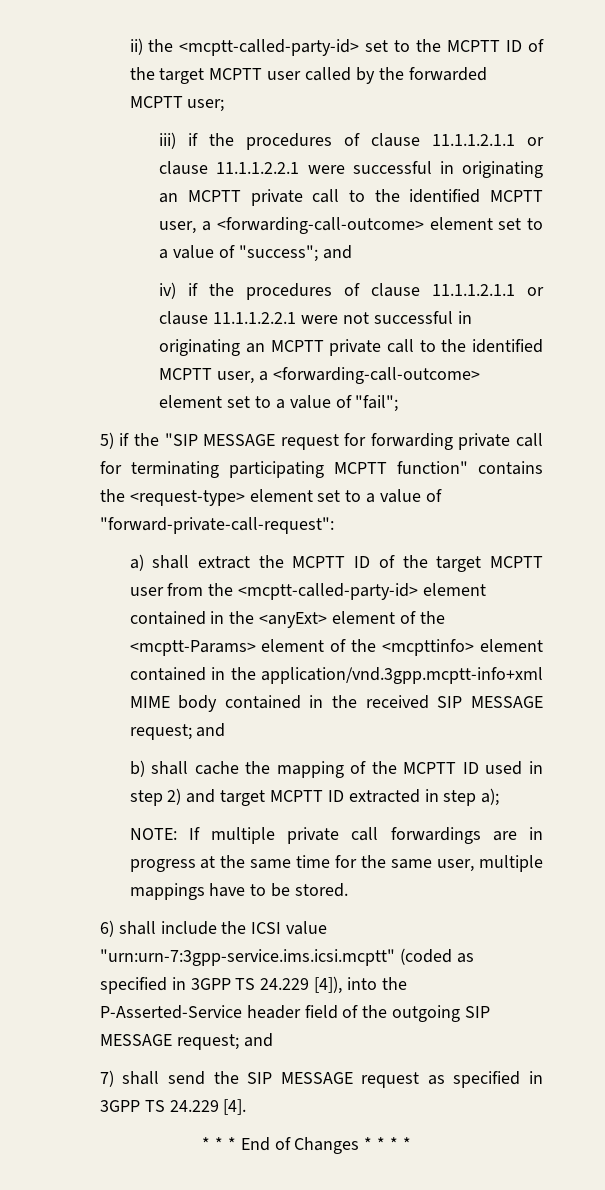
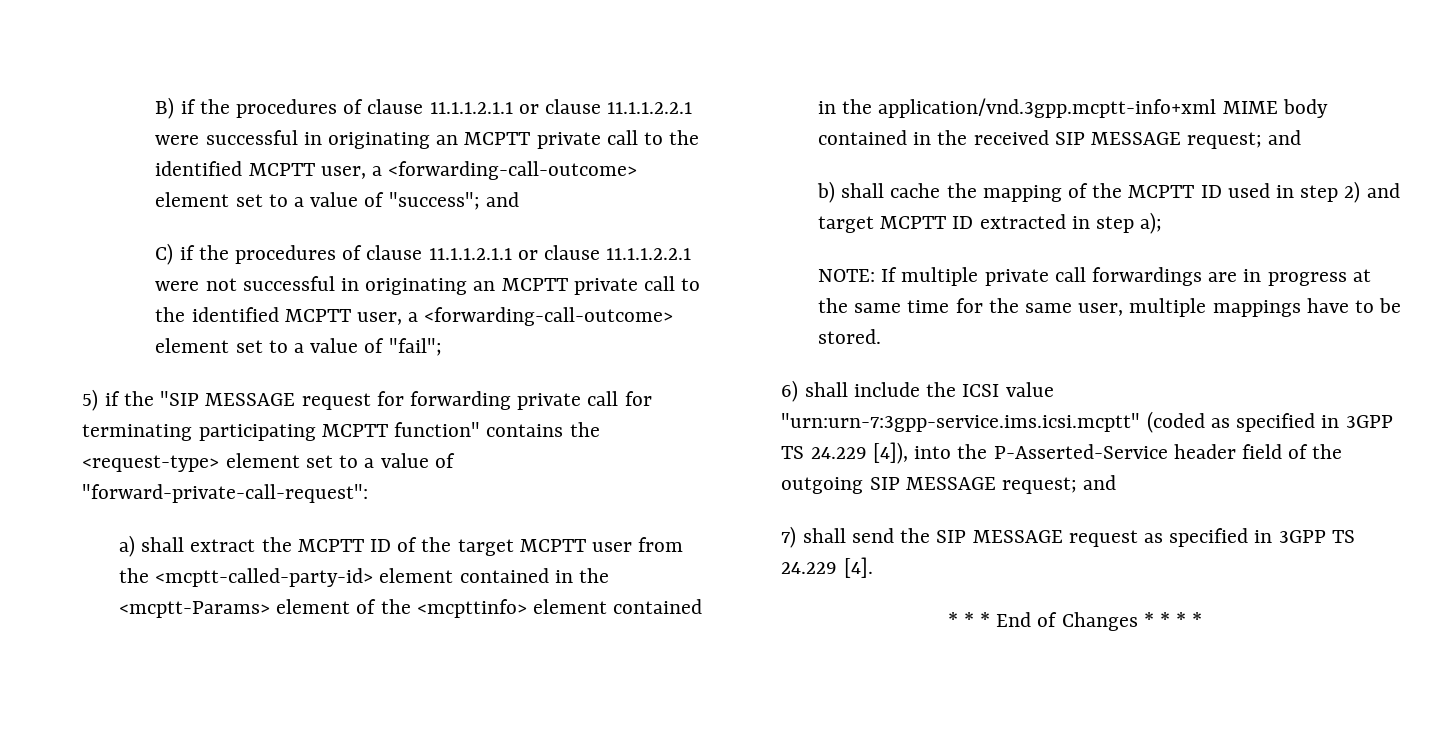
[129,38,545,56] [129,67,487,84] [129,96,225,112] [159,132,177,149] ii) the <mcptt-called-party-id> set to the MCPTT ID of the target MCPTT user called by the forwarded MCPTT user; // iii) -> [155,97,175,119] B)
[159,282,177,299] iv) -> [155,243,174,265] C)
[259,611,445,628] <anyExt> element of the -> (609, 575) none

